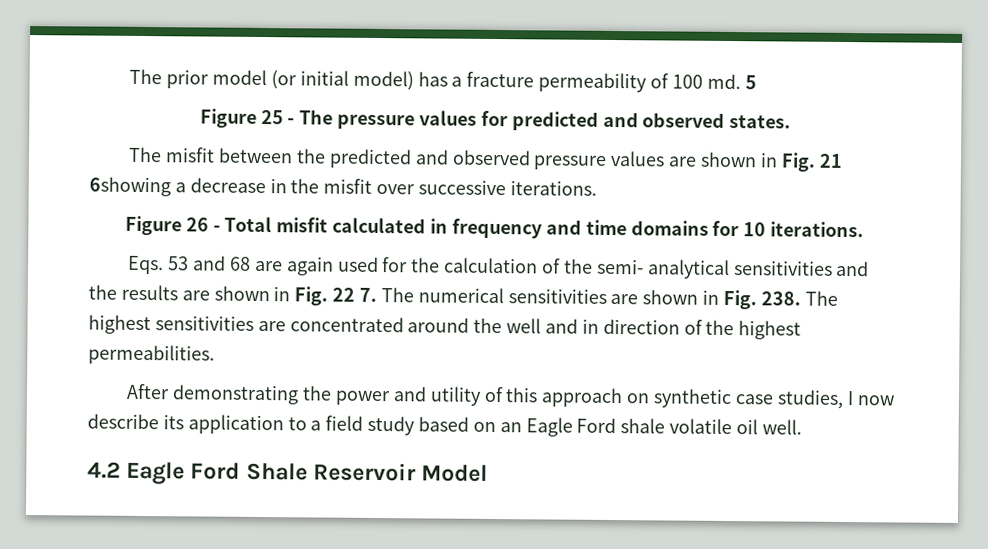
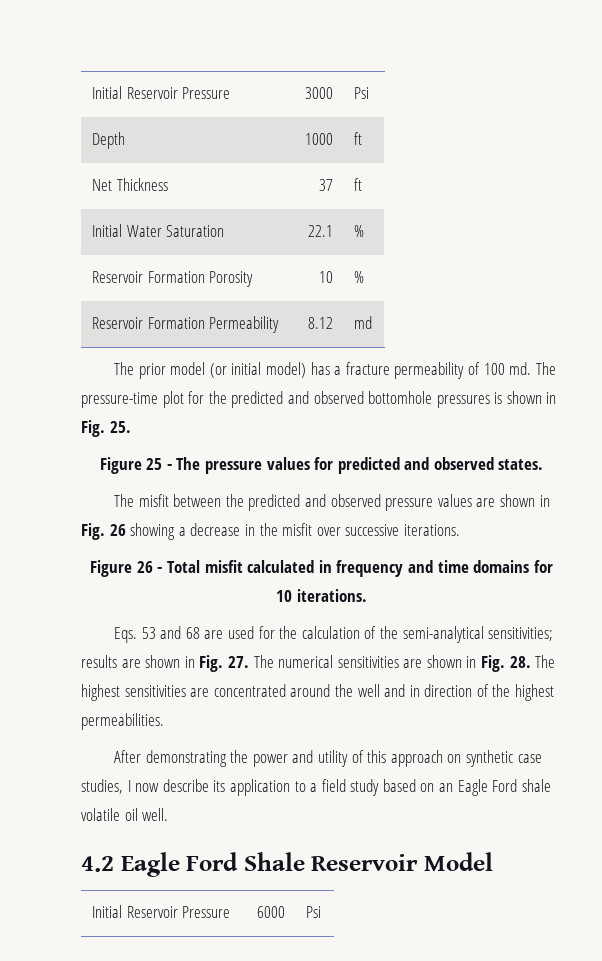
(129, 76) none -> [91,86,231,99] [305,87,334,99] [353,87,369,99] [91,132,125,149] [305,133,334,145] [353,132,362,145] [91,178,168,191] [319,179,334,191] [353,178,362,191] [91,224,225,237] [308,225,334,237] [353,225,364,237] [91,271,254,287] [319,271,334,283] [353,271,364,283] [91,316,280,333] [308,317,334,329] [353,316,372,329] Initial Reservoir Pressure | 3000 | Psi // Depth | 1000 | ft // Net Thickness | 37 | ft // Initial Water Saturation | 22.1 | % // Reservoir Formation Porosity | 10 | % // Reservoir Formation Permeability | 8.12 | md //
[744,75,757,90] 5 -> [535,362,556,375] [81,391,557,408] [81,420,131,437] The pressure-time plot for the predicted and observed bottomhole pressures is shown in Fig. 25.
[818,153,843,168] [89,176,171,197] 21 6showing -> [109,523,176,540] 26 showing
[285,256,334,276] again -> (224, 634) none
[596,258,870,280] [88,284,117,300] semi- analytical sensitivities and the -> [402,626,554,643] semi-analytical sensitivities;
[332,287,378,303] 22 7. -> [227,656,249,668] 27.
[760,291,801,306] 238. -> [509,656,531,668] 28.
(489, 473) none -> [91,905,231,918] [257,906,286,918] [305,906,321,918] // Initial Reservoir Pressure | 6000 | Psi

